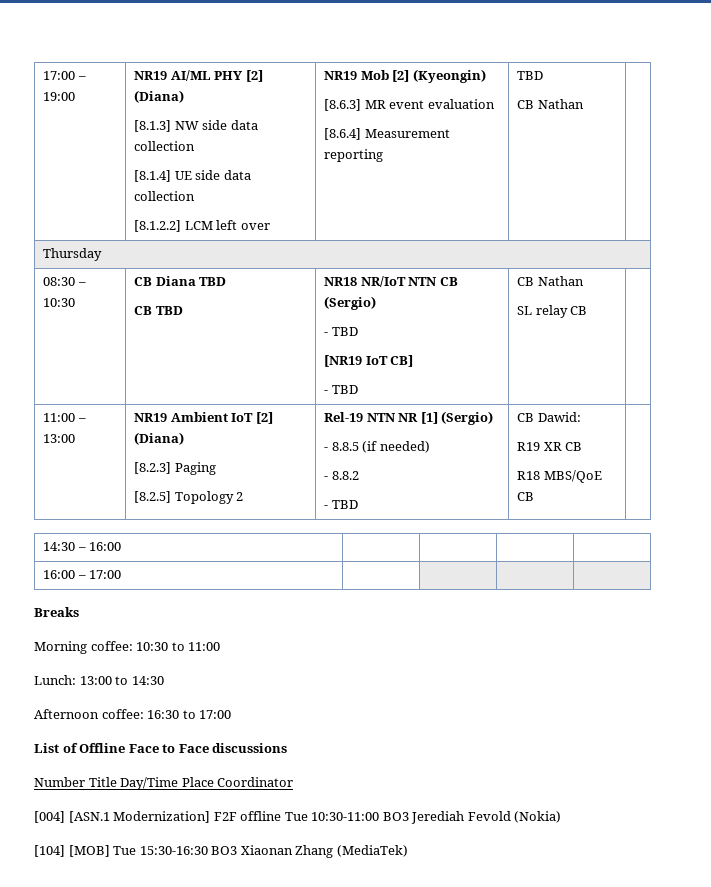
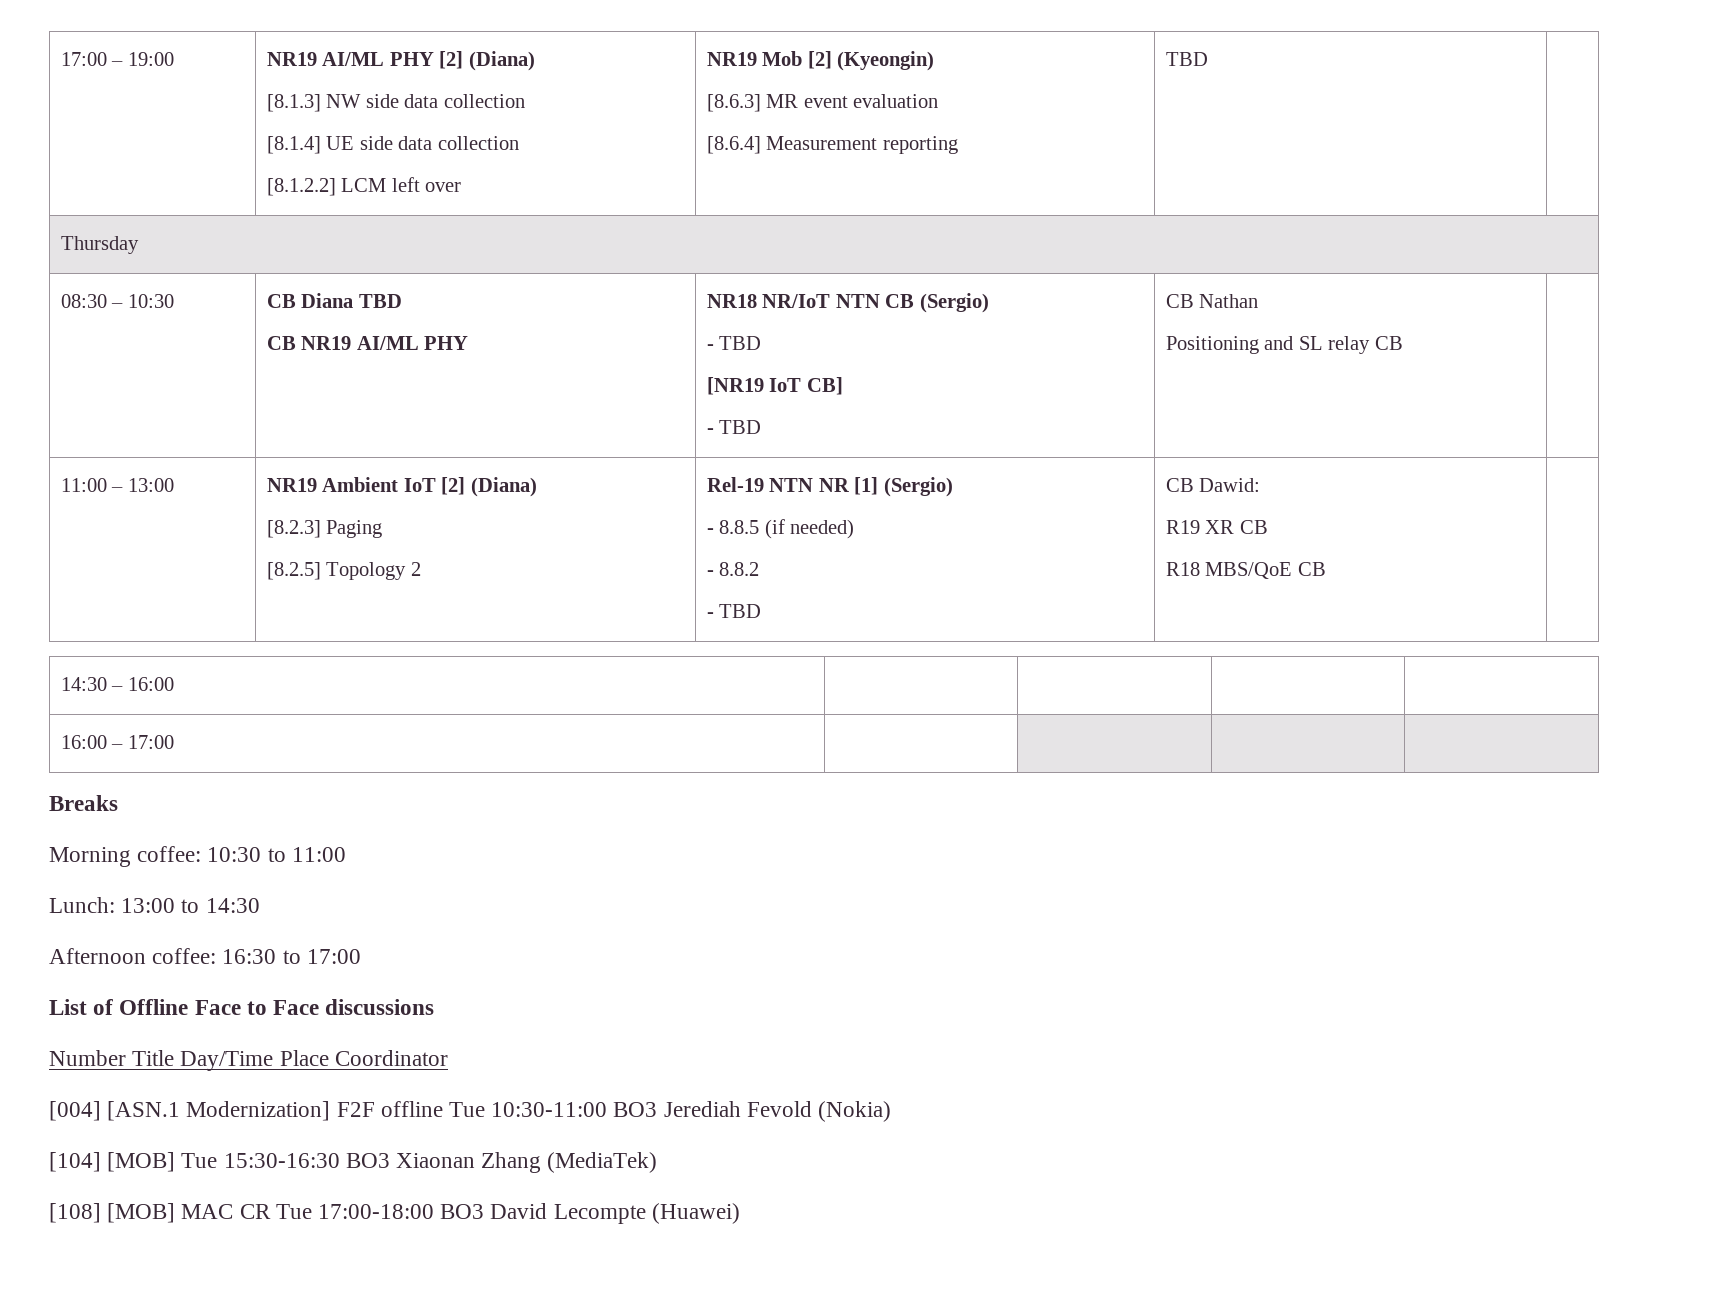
[517,99,584,109] // CB Nathan -> (1208, 59) none
[155,306,183,315] TBD -> [301,336,469,350] NR19 AI/ML PHY
(584, 281) none -> [1165,336,1294,354] Positioning and
(408, 851) none -> [49,1203,740,1224] // [108] [MOB] MAC CR Tue 17:00-18:00 BO3 David Lecompte (Huawei)

